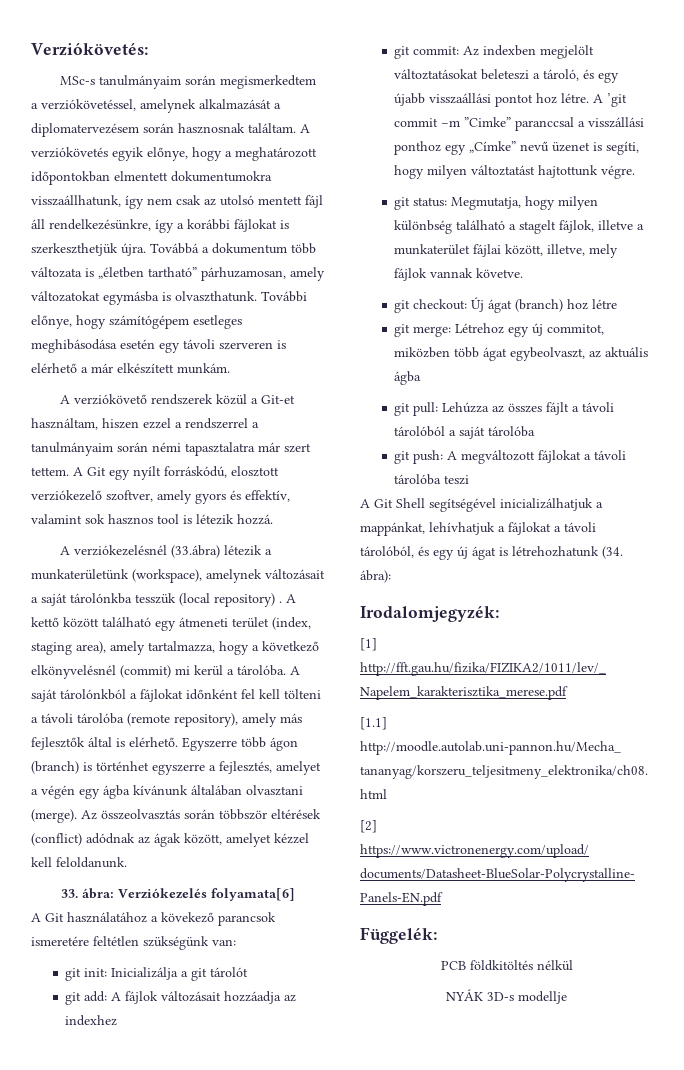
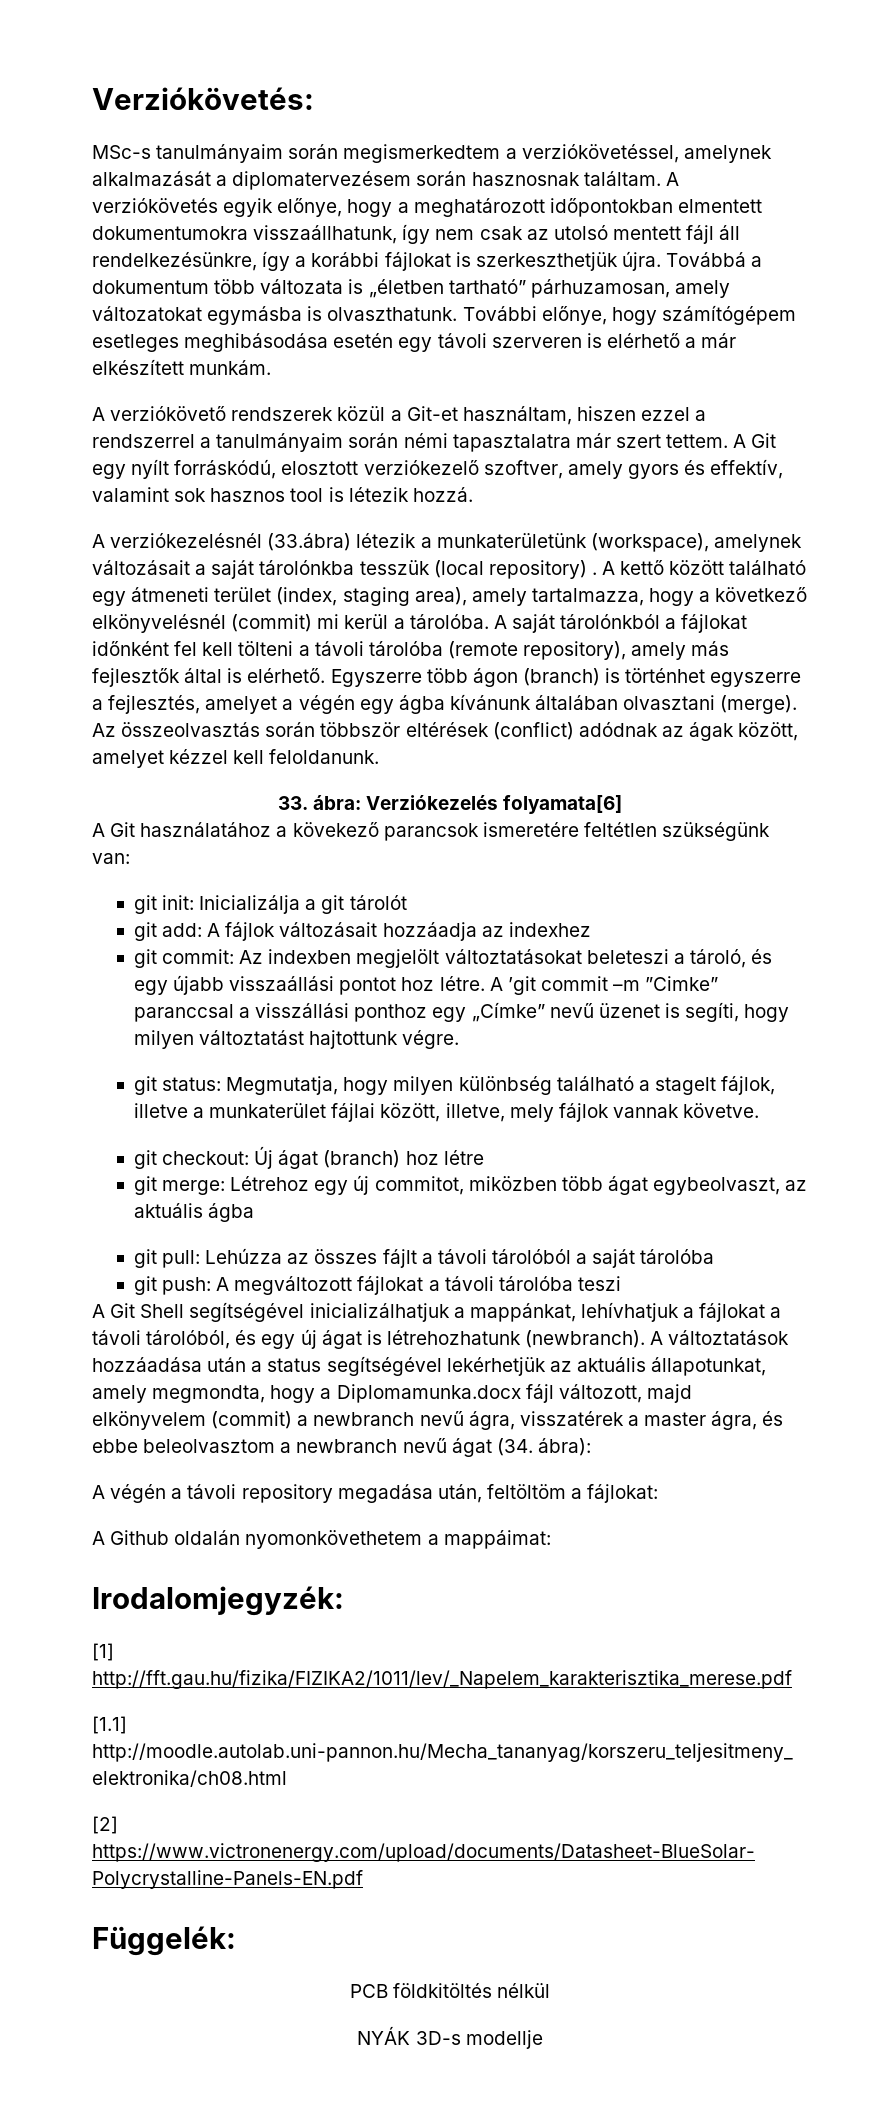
[602,546,623,559] [360,570,391,583] (34. ábra): -> [525,1330,790,1348] [92,1356,767,1376] [92,1384,692,1403] [92,1411,784,1430] [92,1438,591,1457] [92,1484,659,1503] [92,1530,551,1549] (newbranch). A változtatások hozzáadása után a status segítségével lekérhetjük az aktuális állapotunkat, amely megmondta, hogy a Diplomamunka.docx fájl változott, majd elkönyvelem (commit) a newbranch nevű ágra, visszatérek a master ágra, és ebbe beleolvasztom a newbranch nevű ágat (34. ábra): // A végén a távoli repository megadása után, feltöltöm a fájlokat: // A Github oldalán nyomonkövethetem a mappáimat:

